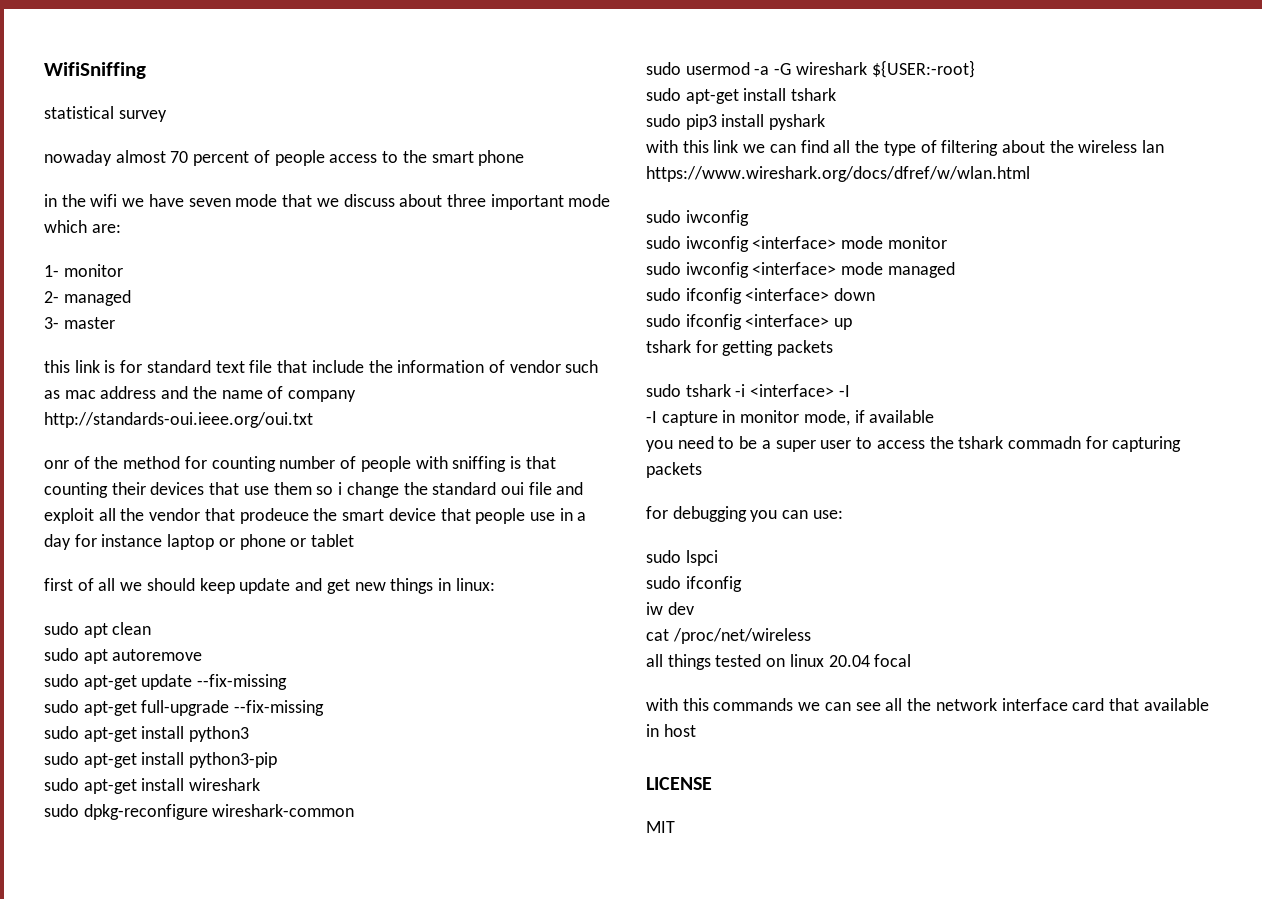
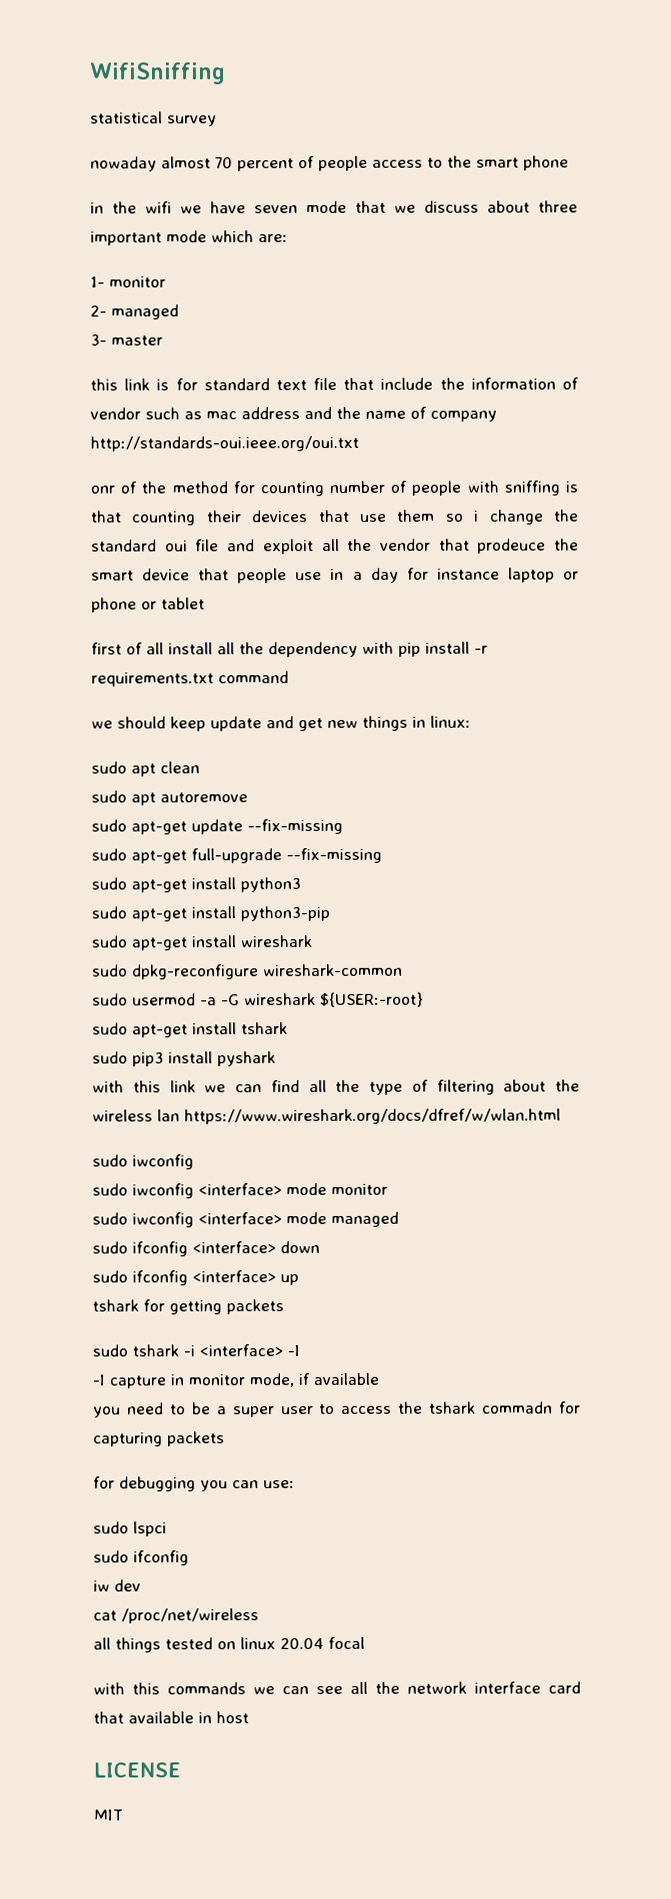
(116, 584) none -> [168,641,488,658] [91,671,289,687] install all the dependency with pip install -r requirements.txt command //

